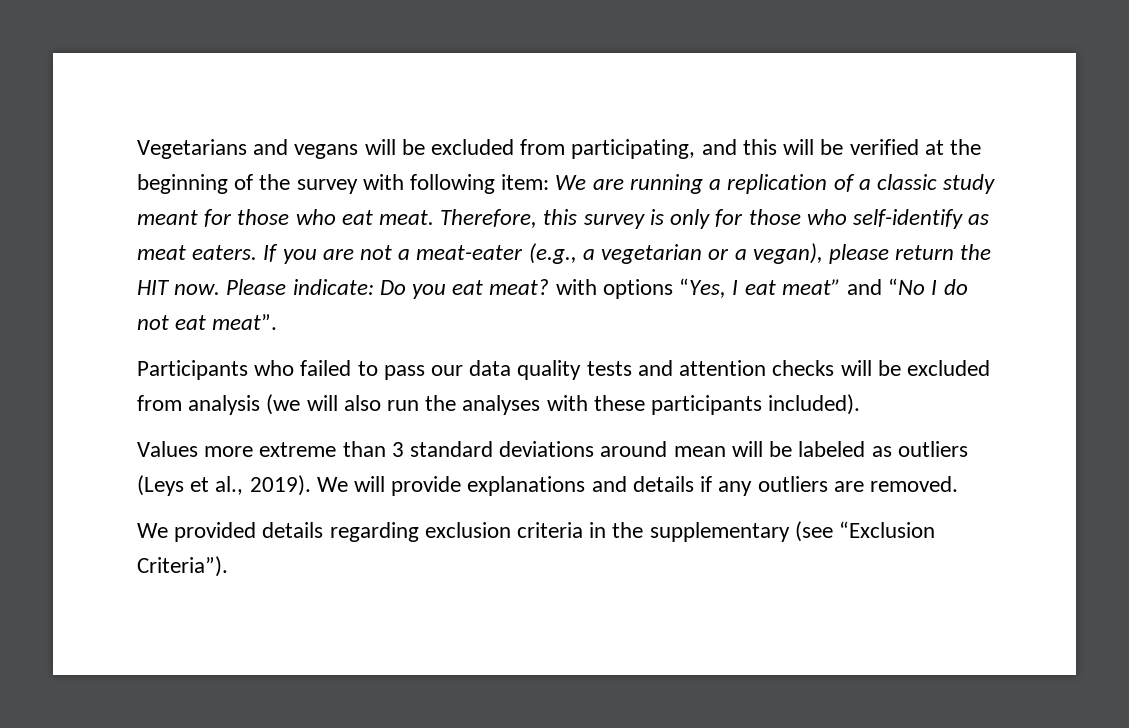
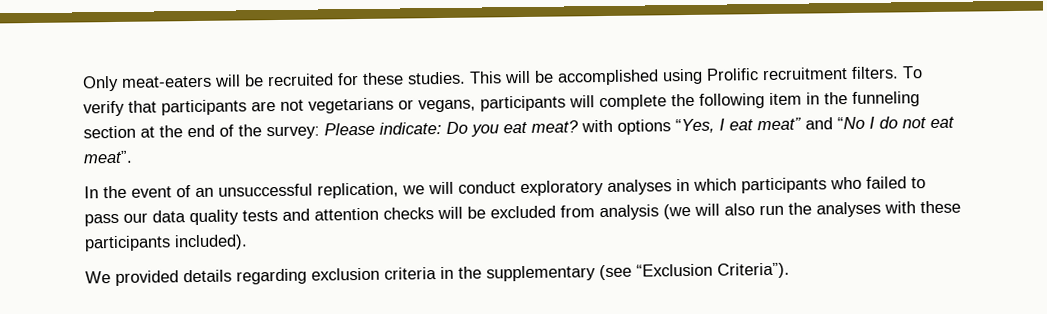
[137,139,919,159] Vegetarians and vegans will be excluded from participating, and this will be verified -> [82,66,923,92] [83,91,920,117] [83,125,136,139] Only meat-eaters will be recruited for these studies. This will be accomplished using Prolific recruitment filters. To verify that participants are not vegetarians or vegans, participants will complete the following item in the funneling section
[137,174,228,194] beginning -> [187,124,215,138] end
[296,174,996,194] [137,209,990,229] [137,243,992,264] [137,280,221,295] survey with following item: We are running a replication of a classic study meant for those who eat meat. Therefore, this survey is only for those who self-identify as meat eaters. If you are not a meat-eater (e.g., a vegetarian or a vegan), please return the HIT now. -> [266,125,320,140] survey:
[137,360,248,380] Participants -> [84,177,827,199] In the event of an unsuccessful replication, we will conduct exploratory analyses in which participants
[137,441,968,457] [137,475,958,496] // Values more extreme than 3 standard deviations around mean will be labeled as outliers (Leys et al., 2019). We will provide explanations and details if any outliers are removed. -> (248, 242) none

